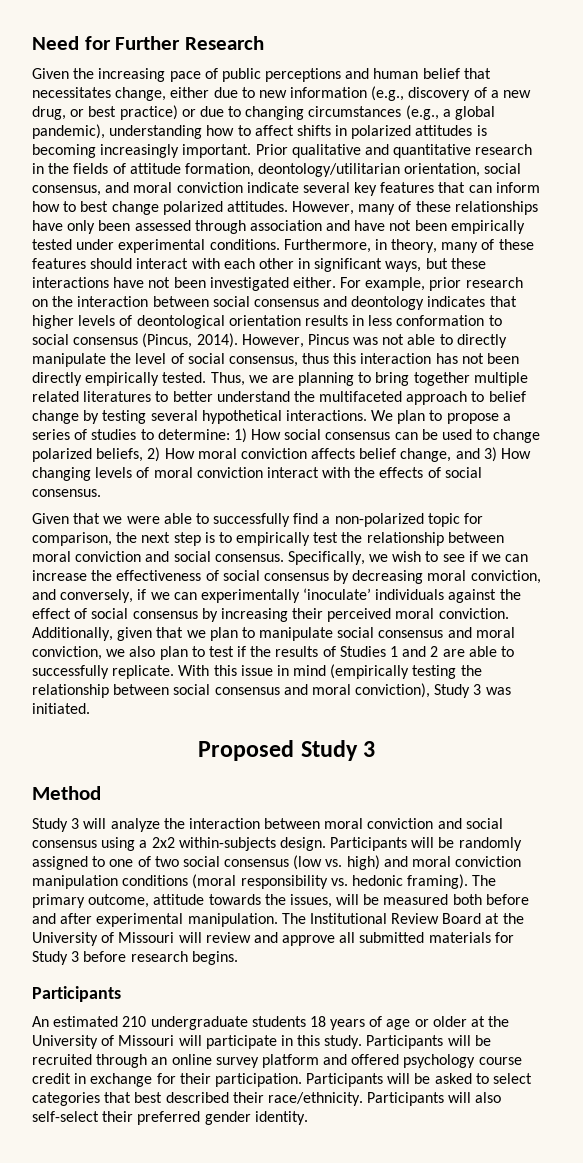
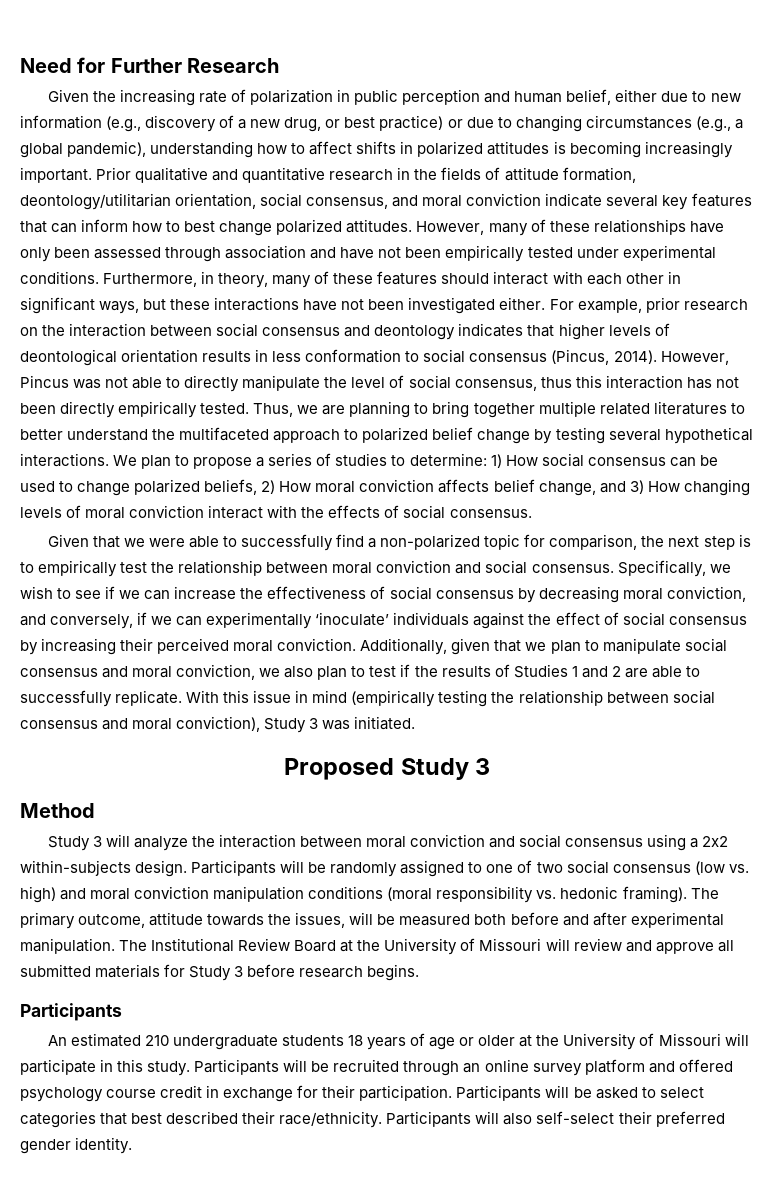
[169,68,491,82] [32,87,167,101] pace of public perceptions and human belief that necessitates change, -> [198,89,612,105] rate of polarization in public perception and human belief,
(485, 396) none -> [362,427,429,443] polarized

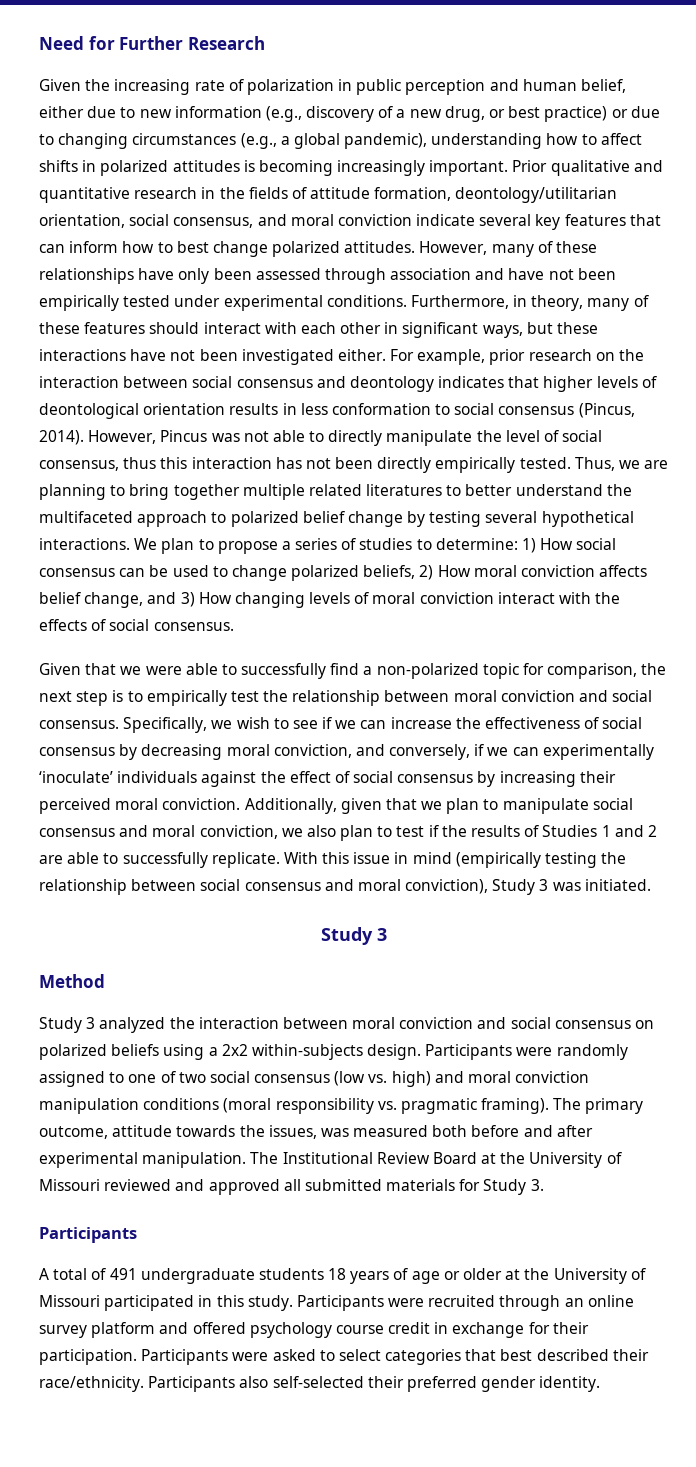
[284,758,395,780] Proposed -> (651, 885) none
[105,834,188,851] will analyze -> [99,1017,166,1033] analyzed
(644, 842) none -> [635,1020,655,1029] [39,1044,160,1060] on polarized beliefs
[280,860,327,873] will be -> [516,1047,553,1056] were
[560,886,619,899] hedonic -> [400,1098,477,1114] pragmatic
[349,912,396,925] will be -> [320,1128,349,1137] was
[545,938,714,954] will review and approve -> [104,1179,280,1195] reviewed and approved
[234,964,420,981] [20,1003,122,1021] [47,1033,169,1047] 3 before research begins. // Participants // An estimated 210 -> [530,1179,544,1191] [39,1227,137,1243] [39,1268,137,1280] 3. // Participants // A total of 491
[724,1033,749,1046] [20,1059,96,1075] will participate -> [104,1295,195,1311] participated
[283,1059,330,1072] will be -> [388,1298,425,1307] were
[545,1085,592,1098] will be -> [232,1352,269,1361] were
[475,1111,615,1125] will also self-select -> [239,1376,364,1388] also self-selected

